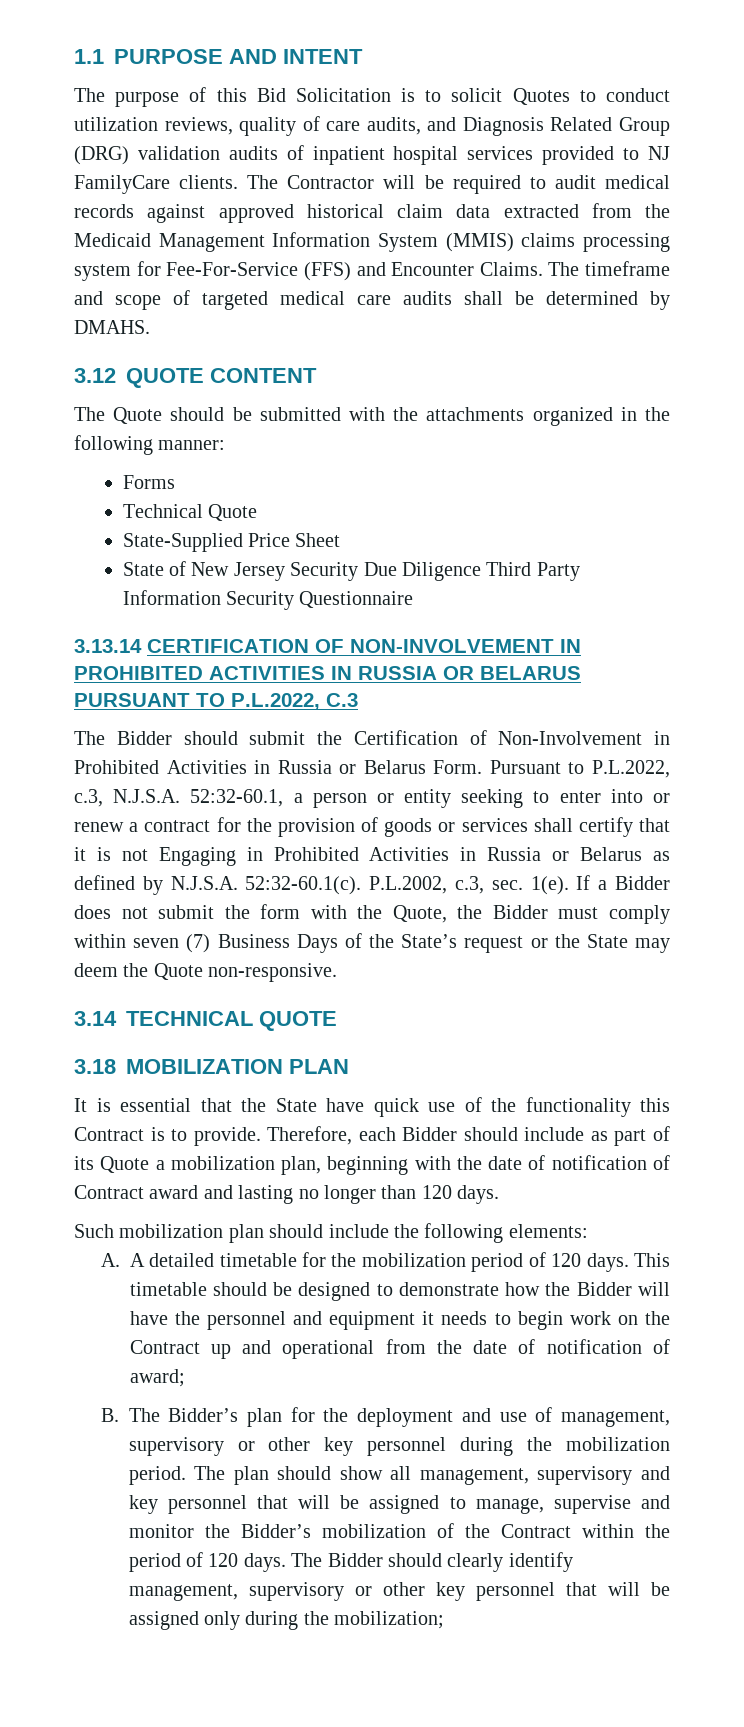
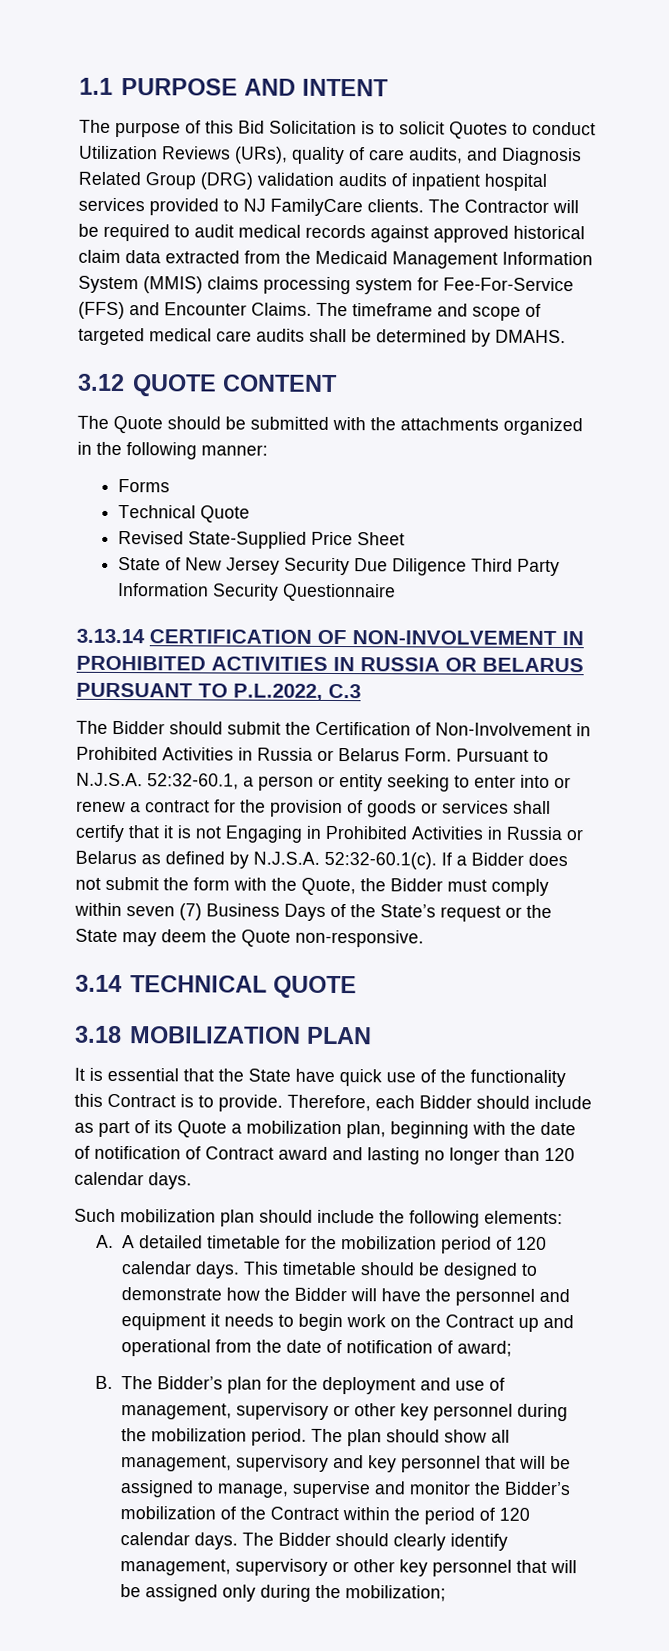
[74,117,233,135] utilization reviews, -> [79,145,288,164] Utilization Reviews (URs),
(258, 512) none -> [118,531,185,545] Revised
[591,760,670,778] [74,789,103,807] P.L.2022, c.3, -> (549, 755) none
[369,876,569,895] P.L.2002, c.3, sec. 1(e). -> (437, 860) none
(452, 1192) none -> [74,1171,144,1186] calendar
(582, 1260) none -> [120,1261,192,1275] calendar
(239, 1560) none -> [119,1532,190,1546] calendar

